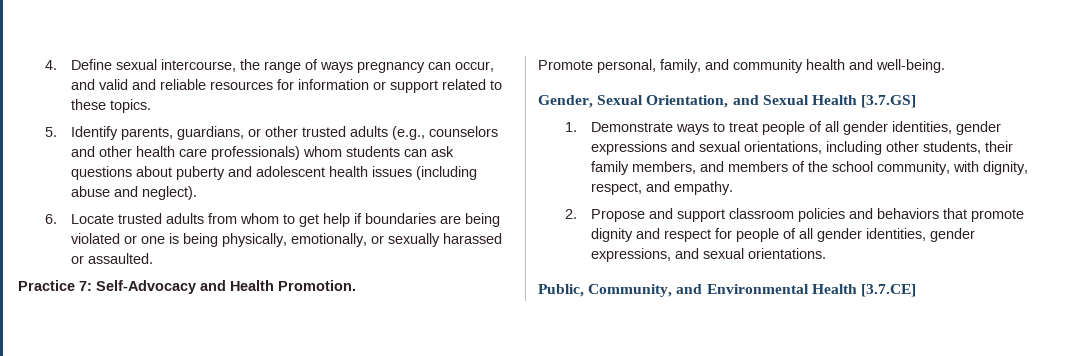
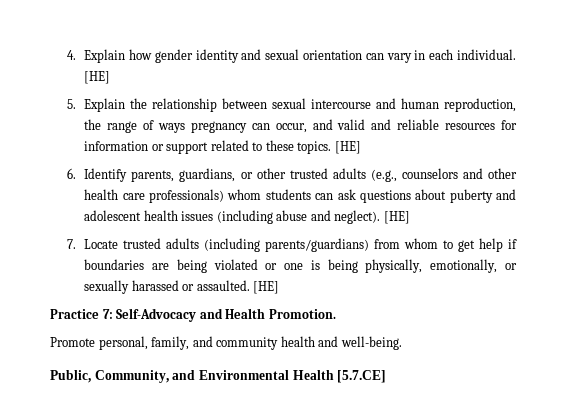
[70,59,236,72] Define sexual intercourse, -> [84,49,517,63] [84,71,111,84] [67,98,517,112] Explain how gender identity and sexual orientation can vary in each individual. [HE] // 5. Explain the relationship between sexual intercourse and human reproduction,
[44,127,57,137] // 5. -> [334,141,361,154] [67,168,77,179] [HE] // 6.
[44,214,57,224] // 6. -> [383,211,410,224] [67,239,77,249] [HE] // 7.
(204, 218) none -> [204,238,370,252] (including parents/guardians)
(153, 258) none -> [253,281,280,294] [HE]
[538,95,917,108] [564,121,1001,135] [590,141,1013,155] [590,161,1028,175] [590,181,733,195] [564,208,1024,222] [590,228,975,242] [590,248,826,262] // Gender, Sexual Orientation, and Sexual Health [3.7.GS] // 1. Demonstrate ways to treat people of all gender identities, gender expressions and sexual orientations, including other students, their family members, and members of the school community, with dignity, respect, and empathy. // 2. Propose and support classroom policies and behaviors that promote dignity and respect for people of all gender identities, gender expressions, and sexual orientations. -> (402, 343) none
[860,284,916,297] [3.7.CE] -> [337,370,387,383] [5.7.CE]

